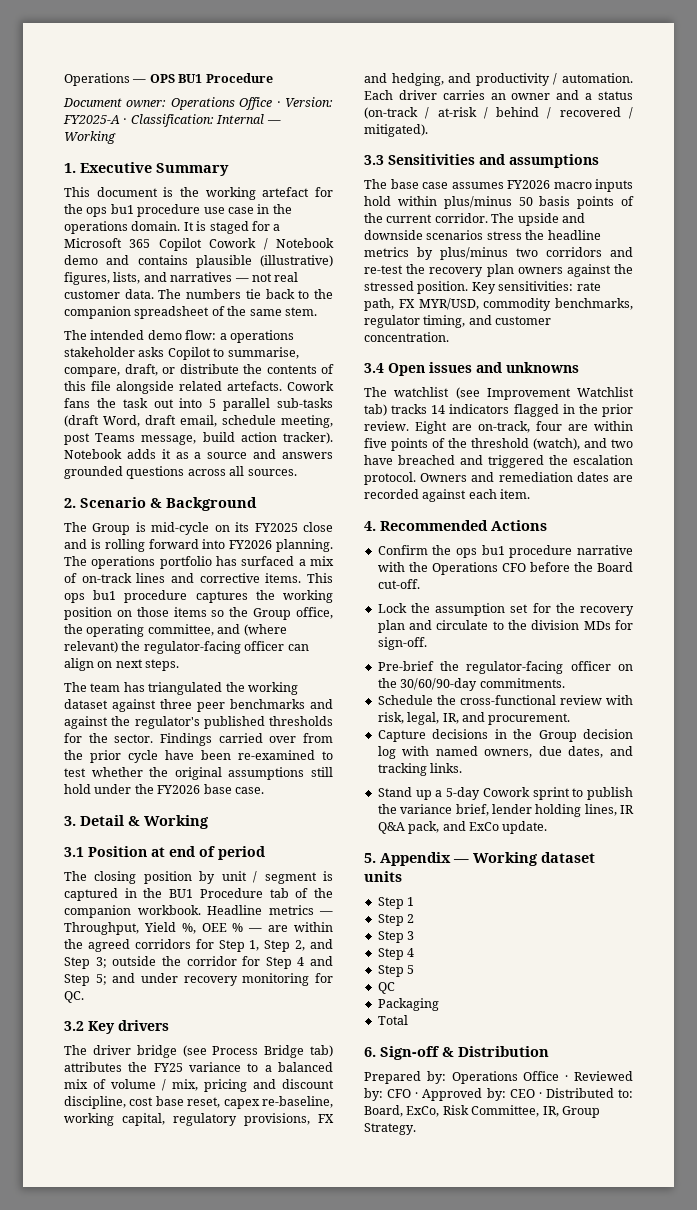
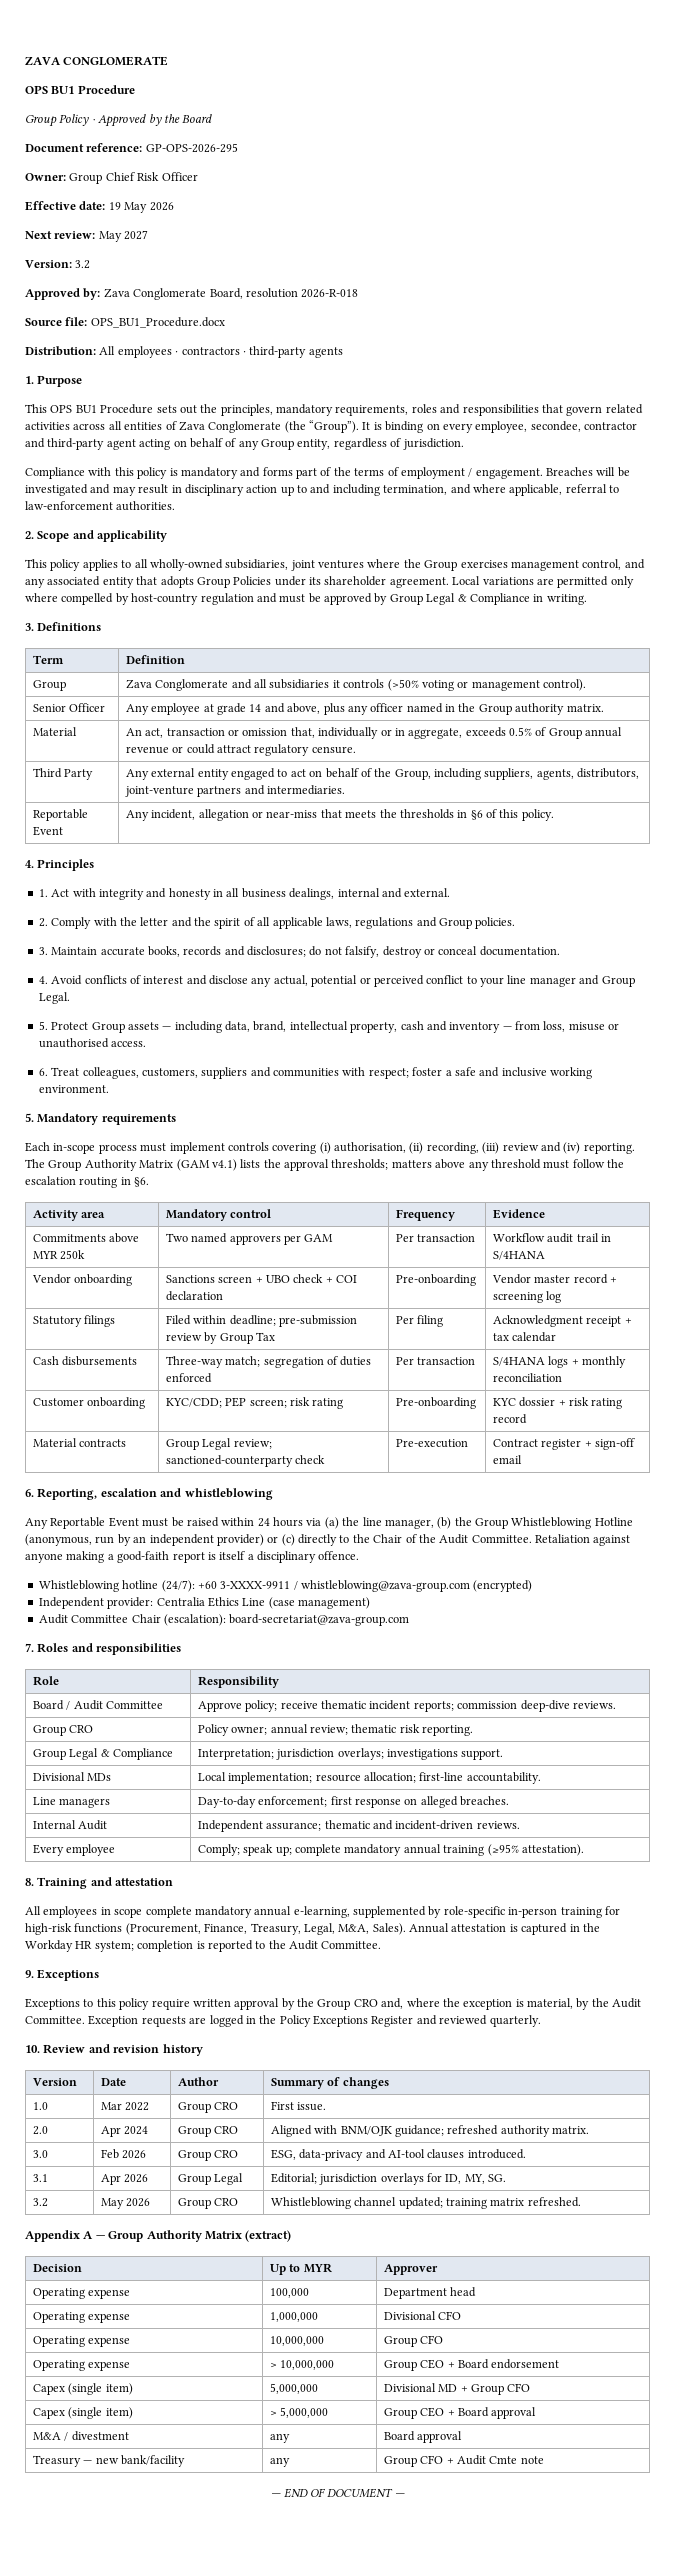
[64,73,147,86] Operations — -> [25,56,169,66] ZAVA CONGLOMERATE //
[63,97,333,110] [63,114,281,127] [64,131,116,144] [64,162,229,176] [64,187,333,200] [64,204,292,217] [64,221,281,234] [64,238,334,251] [64,255,333,268] [64,272,299,285] [64,289,333,299] [64,306,317,319] [64,330,294,343] [64,347,299,360] [64,364,334,377] [64,381,334,394] [64,398,333,411] [64,415,333,428] [64,432,333,445] [64,449,333,459] [64,466,297,479] [64,497,257,511] [64,522,333,535] [64,539,333,552] [64,556,334,569] [64,573,333,583] [64,590,333,603] [64,607,333,620] [64,624,287,637] [64,641,309,654] [64,658,180,671] [64,682,298,695] [64,699,333,712] [64,716,333,729] [64,733,333,746] [64,750,333,763] [64,767,333,780] [64,784,264,794] [64,815,209,829] [64,846,265,860] [64,871,333,884] [64,888,333,901] [64,905,333,918] [64,922,333,935] [64,939,333,952] [64,956,333,969] [64,973,333,986] [64,991,84,1003] [64,1020,169,1034] [64,1045,333,1058] [64,1062,333,1072] [64,1079,334,1092] [64,1096,333,1109] [64,1113,334,1126] [364,73,633,86] [364,90,633,100] [364,107,633,119] [364,124,428,137] [364,154,599,168] [364,179,633,192] [364,196,634,209] [364,213,585,226] [364,230,601,240] [364,247,633,260] [364,264,633,277] [364,281,601,294] [364,298,633,311] [364,315,552,328] [364,332,449,342] [364,362,579,376] [364,387,634,400] [364,404,633,417] [364,421,633,434] [364,438,633,451] [364,455,633,468] [364,472,633,485] [364,489,531,502] [364,520,547,531] [377,545,633,558] [377,562,633,575] [377,579,420,589] [377,603,634,616] [377,620,633,633] [377,637,427,650] [377,661,633,674] [377,678,565,691] [377,695,633,705] [377,712,571,725] [377,729,633,742] [377,746,633,759] [377,763,463,776] [377,787,633,800] [377,804,634,817] [377,821,548,834] [364,852,595,866] [364,871,402,882] [377,897,415,909] [377,914,415,926] [377,931,415,943] [377,948,415,960] [377,965,415,977] [377,982,395,994] [377,998,439,1011] [377,1015,408,1025] [364,1046,549,1060] [364,1071,633,1084] [364,1088,633,1101] [364,1105,600,1118] [364,1123,416,1135] Document owner: Operations Office · Version: FY2025-A · Classification: Internal — Working // 1. Executive Summary // This document is the working artefact for the ops bu1 procedure use case in the operations domain. It is staged for a Microsoft 365 Copilot Cowork / Notebook demo and contains plausible (illustrative) figures, lists, and narratives — not real customer data. The numbers tie back to the companion spreadsheet of the same stem. // The intended demo flow: a operations stakeholder asks Copilot to summarise, compare, draft, or distribute the contents of this file alongside related artefacts. Cowork fans the task out into 5 parallel sub-tasks (draft Word, draft email, schedule meeting, post Teams message, build action tracker). Notebook adds it as a source and answers grounded questions across all sources. // 2. Scenario & Background // The Group is mid-cycle on its FY2025 close and is rolling forward into FY2026 planning. The operations portfolio has surfaced a mix of on-track lines and corrective items. This ops bu1 procedure captures the working position on those items so the Group office, the operating committee, and (where relevant) the regulator-facing officer can align on next steps. // The team has triangulated the working dataset against three peer benchmarks and against the regulator's published thresholds for the sector. Findings carried over from the prior cycle have been re-examined to test whether the original assumptions still hold under the FY2026 base case. // 3. Detail & Working // 3.1 Position at end of period // The closing position by unit / segment is captured in the BU1 Procedure tab of the companion workbook. Headline metrics — Throughput, Yield %, OEE % — are within the agreed corridors for Step 1, Step 2, and Step 3; outside the corridor for Step 4 and Step 5; and under recovery monitoring for QC. // 3.2 Key drivers // The driver bridge (see Process Bridge tab) attributes the FY25 variance to a balanced mix of volume / mix, pricing and discount discipline, cost base reset, capex re-baseline, working capital, regulatory provisions, FX and hedging, and productivity / automation. Each driver carries an owner and a status (on-track / at-risk / behind / recovered / mitigated). // 3.3 Sensitivities and assumptions // The base case assumes FY2026 macro inputs hold within plus/minus 50 basis points of the current corridor. The upside and downside scenarios stress the headline metrics by plus/minus two corridors and re-test the recovery plan owners against the stressed position. Key sensitivities: rate path, FX MYR/USD, commodity benchmarks, regulator timing, and customer concentration. // 3.4 Open issues and unknowns // The watchlist (see Improvement Watchlist tab) tracks 14 indicators flagged in the prior review. Eight are on-track, four are within five points of the threshold (watch), and two have breached and triggered the escalation protocol. Owners and remediation dates are recorded against each item. // 4. Recommended Actions // Confirm the ops bu1 procedure narrative with the Operations CFO before the Board cut-off. // Lock the assumption set for the recovery plan and circulate to the division MDs for sign-off. // Pre-brief the regulator-facing officer on the 30/60/90-day commitments. // Schedule the cross-functional review with risk, legal, IR, and procurement. // Capture decisions in the Group decision log with named owners, due dates, and tracking links. // Stand up a 5-day Cowork sprint to publish the variance brief, lender holding lines, IR Q&A pack, and ExCo update. // 5. Appendix — Working dataset units // Step 1 // Step 2 // Step 3 // Step 4 // Step 5 // QC // Packaging // Total // 6. Sign-off & Distribution // Prepared by: Operations Office · Reviewed by: CFO · Approved by: CEO · Distributed to: Board, ExCo, Risk Committee, IR, Group Strategy. -> [25,114,213,127] [25,143,238,153] [25,172,198,184] [25,201,174,213] [25,230,149,242] [25,260,91,269] [25,288,359,300] [25,317,225,328] [25,346,343,358] [25,375,83,387] [25,404,643,416] [25,420,637,433] [25,438,464,450] [25,467,630,479] [25,484,619,496] [25,501,176,511] [25,530,168,542] [25,559,645,571] [25,576,634,588] [25,593,587,605] [25,622,102,631] [32,655,64,664] [125,655,185,664] [32,680,66,691] [125,679,587,691] [32,703,106,712] [125,703,604,715] [32,727,77,736] [125,727,623,739] [125,744,356,756] [32,768,94,780] [125,768,640,780] [124,785,346,797] [32,809,88,821] [32,826,63,836] [125,809,554,821] [25,859,95,871] [38,888,451,900] [38,917,516,929] [38,946,560,958] [38,975,635,987] [38,992,70,1004] [38,1021,620,1033] [38,1038,147,1048] [38,1067,592,1079] [38,1085,109,1093] [25,1113,176,1125] [25,1142,635,1154] [25,1159,624,1171] [25,1176,150,1188] [32,1210,106,1221] [165,1209,272,1221] [395,1209,455,1221] [492,1209,545,1219] [32,1233,140,1243] [32,1250,86,1260] [165,1233,334,1245] [395,1234,476,1242] [492,1233,612,1243] [492,1251,545,1260] [31,1274,133,1286] [165,1274,358,1283] [165,1291,223,1301] [395,1274,476,1286] [491,1274,618,1284] [492,1291,562,1303] [32,1315,116,1327] [165,1315,358,1327] [165,1332,276,1344] [395,1315,444,1327] [492,1315,632,1327] [492,1332,557,1342] [32,1356,138,1366] [165,1356,372,1368] [165,1373,212,1383] [395,1357,476,1365] [492,1356,627,1368] [492,1373,562,1382] [32,1397,146,1409] [165,1397,344,1409] [395,1397,476,1409] [492,1397,623,1409] [492,1414,527,1424] [32,1438,127,1447] [165,1438,272,1450] [165,1455,326,1467] [395,1439,468,1448] [492,1438,636,1450] [492,1455,522,1464] [25,1488,273,1500] [25,1517,633,1529] [25,1534,631,1546] [25,1551,360,1563] [38,1580,533,1592] [38,1597,370,1609] [38,1614,410,1626] [25,1643,182,1655] [32,1676,59,1686] [197,1676,279,1688] [32,1700,164,1710] [197,1700,616,1712] [32,1725,94,1736] [197,1724,474,1736] [32,1748,174,1760] [197,1748,504,1760] [32,1772,112,1781] [197,1772,541,1784] [32,1797,111,1808] [197,1796,510,1808] [32,1820,108,1830] [197,1820,520,1832] [32,1844,116,1856] [197,1844,584,1856] [25,1877,174,1889] [25,1906,620,1918] [25,1923,600,1935] [25,1940,382,1952] [25,1969,100,1981] [25,1998,642,2010] [25,2015,541,2027] [25,2044,203,2056] [32,2078,77,2086] [100,2078,126,2086] [177,2077,219,2086] [270,2077,389,2089] [32,2102,48,2110] [100,2102,150,2111] [177,2102,239,2113] [270,2101,327,2111] [32,2126,48,2135] [100,2126,149,2137] [177,2126,239,2137] [270,2125,590,2137] [32,2150,48,2158] [100,2149,147,2159] [177,2150,239,2161] [270,2149,526,2161] [32,2174,48,2182] [100,2174,149,2185] [177,2173,244,2185] [270,2173,507,2185] [32,2198,48,2207] [100,2198,151,2209] [177,2198,239,2209] [270,2197,581,2209] [25,2230,292,2242] [32,2264,82,2272] [269,2263,332,2275] [383,2264,438,2275] [32,2288,131,2299] [269,2288,309,2298] [383,2287,477,2299] [32,2312,131,2323] [269,2312,318,2322] [383,2311,462,2320] [32,2336,131,2347] [269,2336,324,2346] [383,2335,444,2347] [32,2360,131,2371] [269,2360,335,2370] [383,2359,560,2371] [32,2383,133,2395] [269,2383,318,2394] [383,2383,531,2395] [32,2407,133,2419] [269,2407,329,2418] [383,2407,537,2419] [32,2431,129,2441] [269,2433,290,2443] [383,2431,463,2443] [32,2455,186,2467] [269,2457,290,2467] [383,2455,544,2467] [271,2488,405,2498] Group Policy · Approved by the Board // Document reference: GP-OPS-2026-295 // Owner: Group Chief Risk Officer // Effective date: 19 May 2026 // Next review: May 2027 // Version: 3.2 // Approved by: Zava Conglomerate Board, resolution 2026-R-018 // Source file: OPS_BU1_Procedure.docx // Distribution: All employees · contractors · third-party agents // 1. Purpose // This OPS BU1 Procedure sets out the principles, mandatory requirements, roles and responsibilities that govern related activities across all entities of Zava Conglomerate (the “Group”). It is binding on every employee, secondee, contractor and third-party agent acting on behalf of any Group entity, regardless of jurisdiction. // Compliance with this policy is mandatory and forms part of the terms of employment / engagement. Breaches will be investigated and may result in disciplinary action up to and including termination, and where applicable, referral to law-enforcement authorities. // 2. Scope and applicability // This policy applies to all wholly-owned subsidiaries, joint ventures where the Group exercises management control, and any associated entity that adopts Group Policies under its shareholder agreement. Local variations are permitted only where compelled by host-country regulation and must be approved by Group Legal & Compliance in writing. // 3. Definitions // Term | Definition // Group | Zava Conglomerate and all subsidiaries it controls (>50% voting or management control). // Senior Officer | Any employee at grade 14 and above, plus any officer named in the Group authority matrix. // Material | An act, transaction or omission that, individually or in aggregate, exceeds 0.5% of Group annual revenue or could attract regulatory censure. // Third Party | Any external entity engaged to act on behalf of the Group, including suppliers, agents, distributors, joint-venture partners and intermediaries. // Reportable Event | Any incident, allegation or near-miss that meets the thresholds in §6 of this policy. // 4. Principles // 1. Act with integrity and honesty in all business dealings, internal and external. // 2. Comply with the letter and the spirit of all applicable laws, regulations and Group policies. // 3. Maintain accurate books, records and disclosures; do not falsify, destroy or conceal documentation. // 4. Avoid conflicts of interest and disclose any actual, potential or perceived conflict to your line manager and Group Legal. // 5. Protect Group assets — including data, brand, intellectual property, cash and inventory — from loss, misuse or unauthorised access. // 6. Treat colleagues, customers, suppliers and communities with respect; foster a safe and inclusive working environment. // 5. Mandatory requirements // Each in-scope process must implement controls covering (i) authorisation, (ii) recording, (iii) review and (iv) reporting. The Group Authority Matrix (GAM v4.1) lists the approval thresholds; matters above any threshold must follow the escalation routing in §6. // Activity area | Mandatory control | Frequency | Evidence // Commitments above MYR 250k | Two named approvers per GAM | Per transaction | Workflow audit trail in S/4HANA // Vendor onboarding | Sanctions screen + UBO check + COI declaration | Pre-onboarding | Vendor master record + screening log // Statutory filings | Filed within deadline; pre-submission review by Group Tax | Per filing | Acknowledgment receipt + tax calendar // Cash disbursements | Three-way match; segregation of duties enforced | Per transaction | S/4HANA logs + monthly reconciliation // Customer onboarding | KYC/CDD; PEP screen; risk rating | Pre-onboarding | KYC dossier + risk rating record // Material contracts | Group Legal review; sanctioned-counterparty check | Pre-execution | Contract register + sign-off email // 6. Reporting, escalation and whistleblowing // Any Reportable Event must be raised within 24 hours via (a) the line manager, (b) the Group Whistleblowing Hotline (anonymous, run by an independent provider) or (c) directly to the Chair of the Audit Committee. Retaliation against anyone making a good-faith report is itself a disciplinary offence. // Whistleblowing hotline (24/7): +60 3-XXXX-9911 / whistleblowing@zava-group.com (encrypted) // Independent provider: Centralia Ethics Line (case management) // Audit Committee Chair (escalation): board-secretariat@zava-group.com // 7. Roles and responsibilities // Role | Responsibility // Board / Audit Committee | Approve policy; receive thematic incident reports; commission deep-dive reviews. // Group CRO | Policy owner; annual review; thematic risk reporting. // Group Legal & Compliance | Interpretation; jurisdiction overlays; investigations support. // Divisional MDs | Local implementation; resource allocation; first-line accountability. // Line managers | Day-to-day enforcement; first response on alleged breaches. // Internal Audit | Independent assurance; thematic and incident-driven reviews. // Every employee | Comply; speak up; complete mandatory annual training (≥95% attestation). // 8. Training and attestation // All employees in scope complete mandatory annual e-learning, supplemented by role-specific in-person training for high-risk functions (Procurement, Finance, Treasury, Legal, M&A, Sales). Annual attestation is captured in the Workday HR system; completion is reported to the Audit Committee. // 9. Exceptions // Exceptions to this policy require written approval by the Group CRO and, where the exception is material, by the Audit Committee. Exception requests are logged in the Policy Exceptions Register and reviewed quarterly. // 10. Review and revision history // Version | Date | Author | Summary of changes // 1.0 | Mar 2022 | Group CRO | First issue. // 2.0 | Apr 2024 | Group CRO | Aligned with BNM/OJK guidance; refreshed authority matrix. // 3.0 | Feb 2026 | Group CRO | ESG, data-privacy and AI-tool clauses introduced. // 3.1 | Apr 2026 | Group Legal | Editorial; jurisdiction overlays for ID, MY, SG. // 3.2 | May 2026 | Group CRO | Whistleblowing channel updated; training matrix refreshed. // Appendix A — Group Authority Matrix (extract) // Decision | Up to MYR | Approver // Operating expense | 100,000 | Department head // Operating expense | 1,000,000 | Divisional CFO // Operating expense | 10,000,000 | Group CFO // Operating expense | > 10,000,000 | Group CEO + Board endorsement // Capex (single item) | 5,000,000 | Divisional MD + Group CFO // Capex (single item) | > 5,000,000 | Group CEO + Board approval // M&A / divestment | any | Board approval // Treasury — new bank/facility | any | Group CFO + Audit Cmte note // — END OF DOCUMENT —

